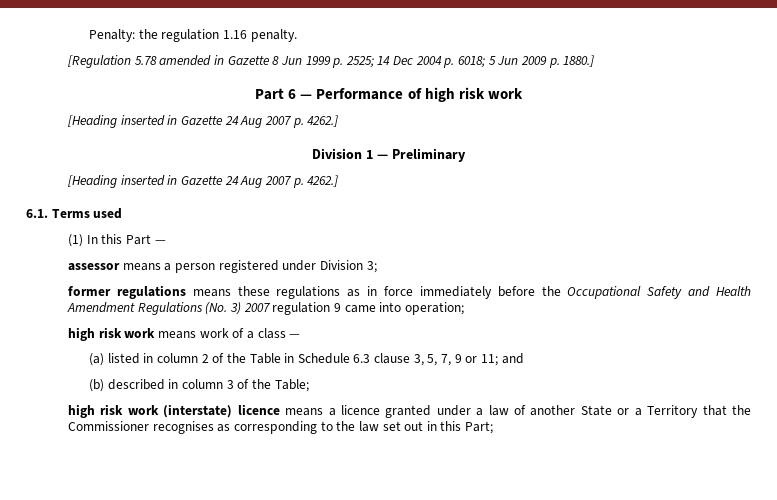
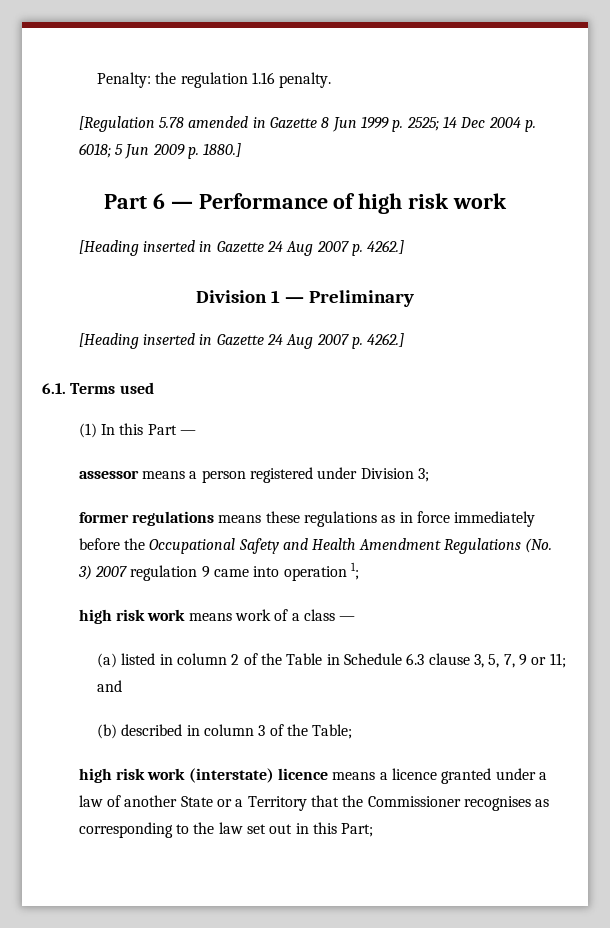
[404,302,464,315] operation; -> [283,562,360,581] operation 1;

